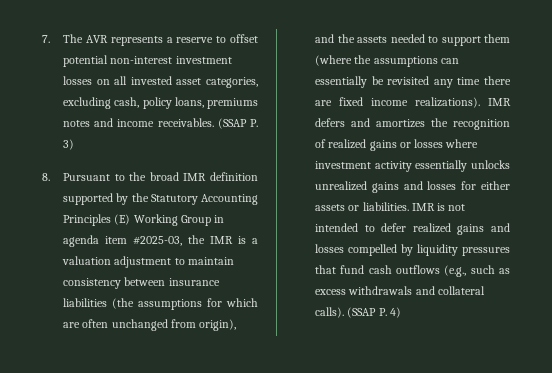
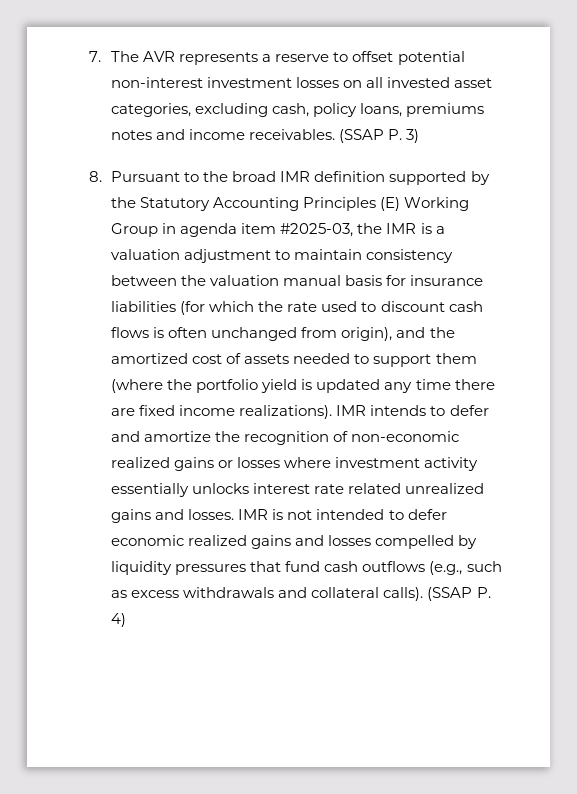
[168,278,220,286] [63,298,258,310] [63,322,81,328] insurance liabilities (the assumptions for which are -> [181,275,484,286] [111,301,483,315] [111,327,165,338] the valuation manual basis for insurance liabilities (for which the rate used to discount cash flows is
(355, 38) none -> [111,353,242,364] amortized cost of
[373,56,459,67] [315,76,430,88] assumptions can essentially be revisited -> [196,379,381,393] portfolio yield is updated
[315,118,426,128] defers and amortizes -> [370,405,489,416] [111,431,212,442] intends to defer and amortize
(327, 143) none -> [351,431,460,442] non-economic
[315,181,510,193] [315,202,409,211] unrealized gains and losses for either assets or liabilities. -> [253,483,485,494] [111,509,235,523] interest rate related unrealized gains and losses.
(407, 227) none -> [111,535,185,546] economic

